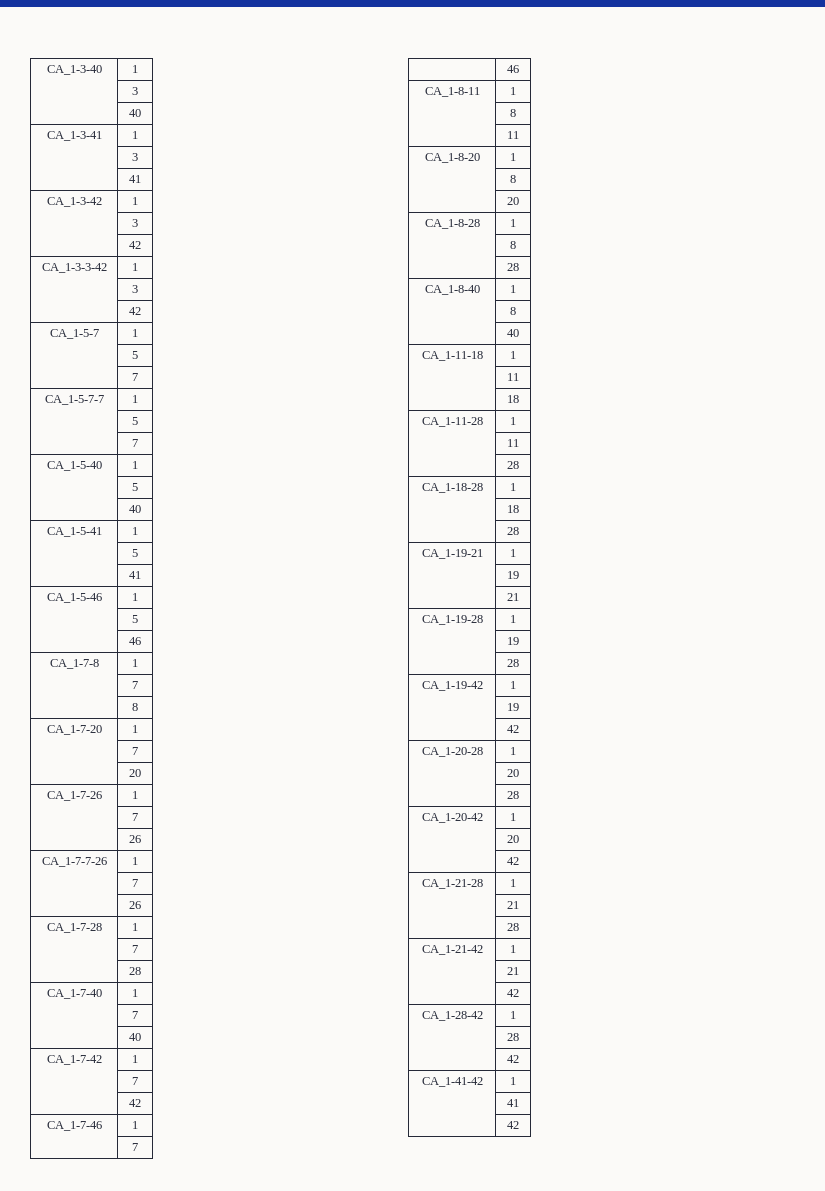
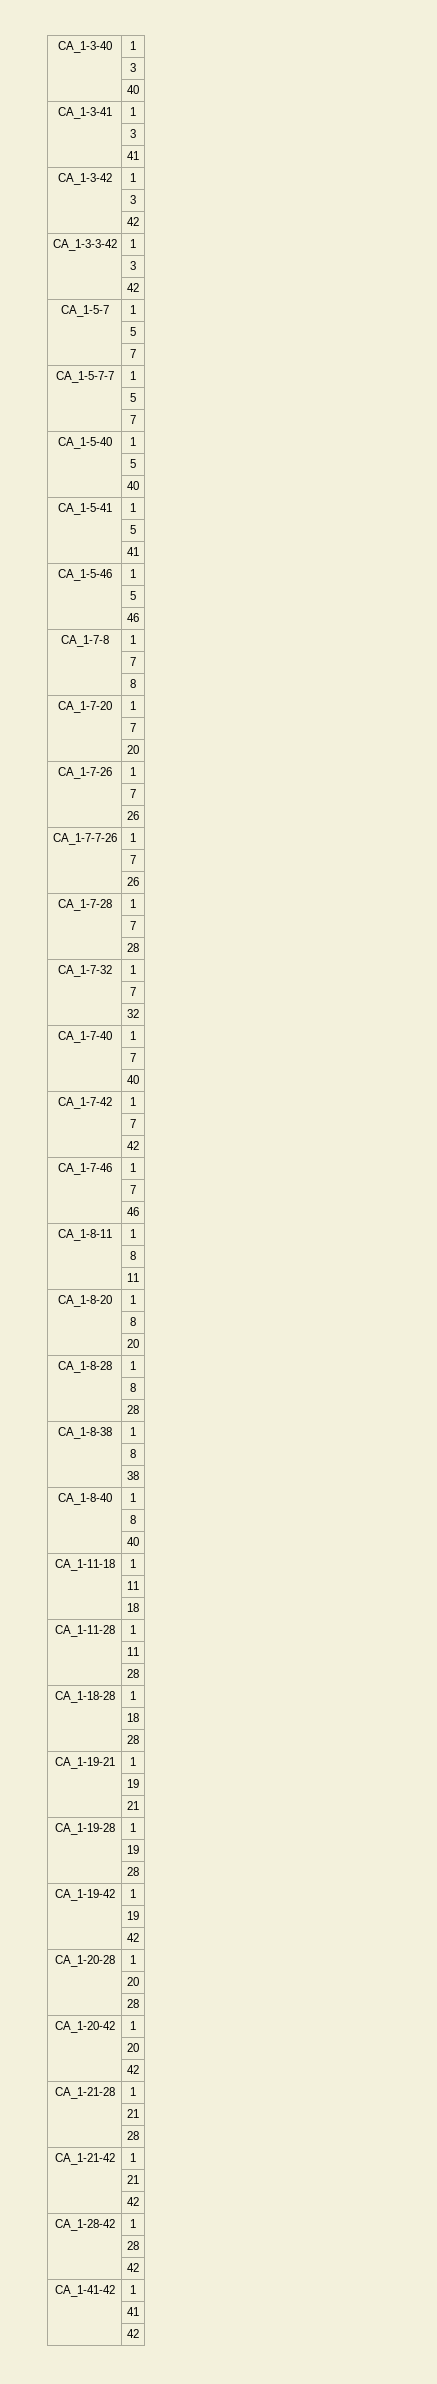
(141, 971) none -> [57,965,112,977] [130,965,136,974] [130,987,136,996] [127,1009,139,1018] // CA_1-7-32 | 1 // | 7 // | 32
(519, 267) none -> [57,1427,112,1439] [130,1427,136,1436] [130,1449,136,1458] [127,1471,139,1480] // CA_1-8-38 | 1 // | 8 // | 38

